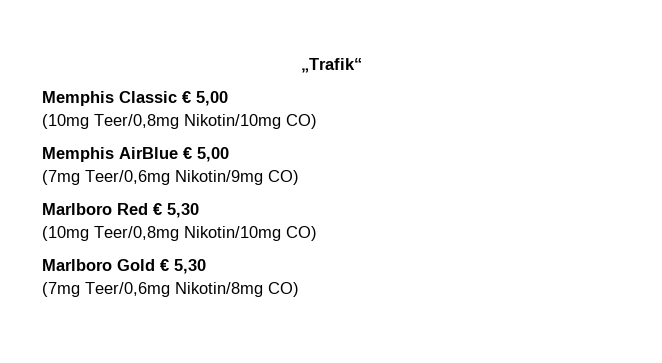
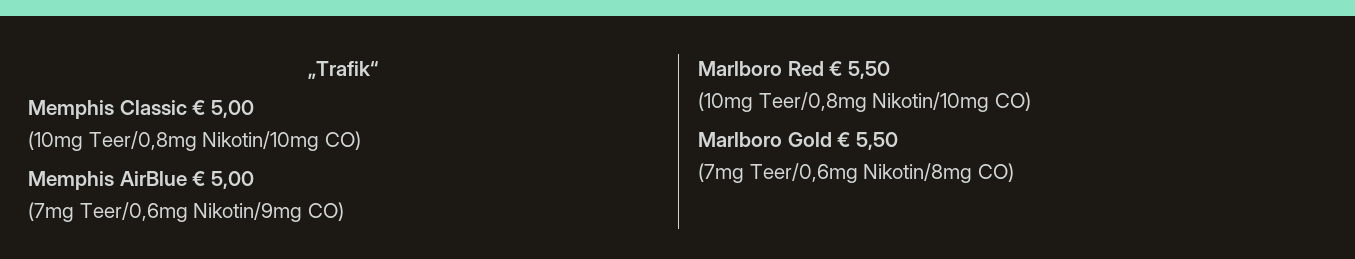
[167,203,199,218] 5,30 -> [847,61,890,79] 5,50
[174,259,206,274] 5,30 -> [855,132,898,150] 5,50

